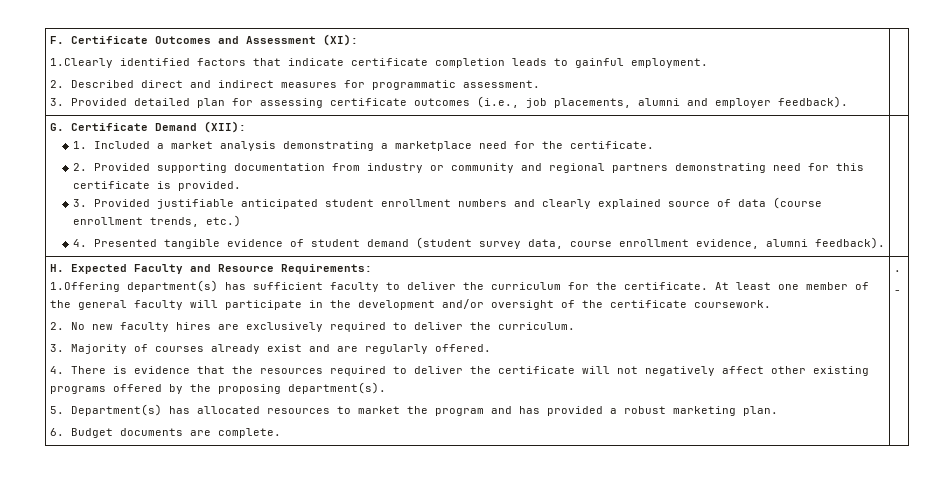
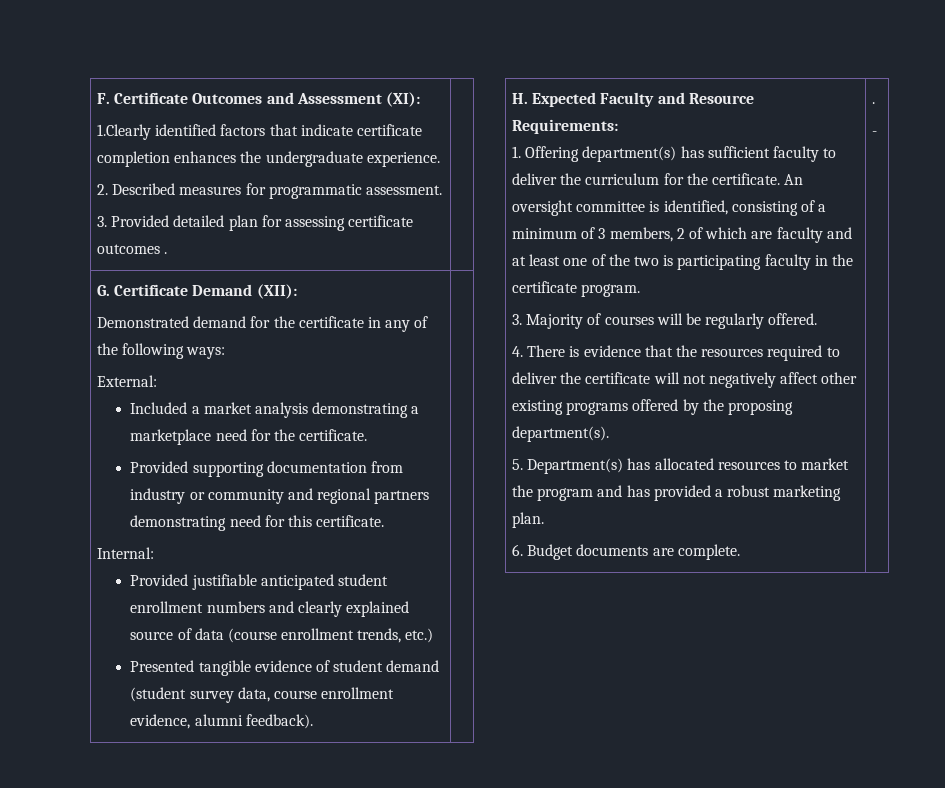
[512,58,709,68] leads to gainful employment. -> [174,151,440,167] enhances the undergraduate experience.
[141,80,275,88] direct and indirect -> (176, 189) none
[477,96,849,108] [50,121,247,133] [72,141,87,149] (i.e., job placements, alumni and employer feedback). | // G. Certificate Demand (XII): // 1. -> [164,252,168,254] [97,284,297,299] [97,316,429,332] [97,343,226,359] [97,375,158,387] . | // G. Certificate Demand (XII): // Demonstrated demand for the certificate in any of the following ways: // External: //
[72,163,87,171] 2. -> (368, 435) none
[72,181,241,191] [72,199,87,207] certificate is provided. // 3. -> [316,515,385,527] [97,547,155,559] certificate. // Internal: //
[72,239,87,247] 4. -> (434, 635) none
[50,282,121,292] 1.Offering -> [512,146,580,162] 1. Offering
[715,282,730,290] At -> [784,174,804,185] [512,200,827,216] [512,227,852,243] [512,256,527,266] An oversight committee is identified, consisting of a minimum of 3 members, 2 of which are faculty and at
[806,282,870,290] [50,299,772,310] [50,322,576,332] member of the general faculty will participate in the development and/or oversight of the certificate coursework. // 2. No new faculty hires are exclusively required to deliver the curriculum. -> [591,254,853,270] [512,281,641,297] of the two is participating faculty in the certificate program.
[211,344,359,354] already exist and are -> [656,313,701,325] will be

